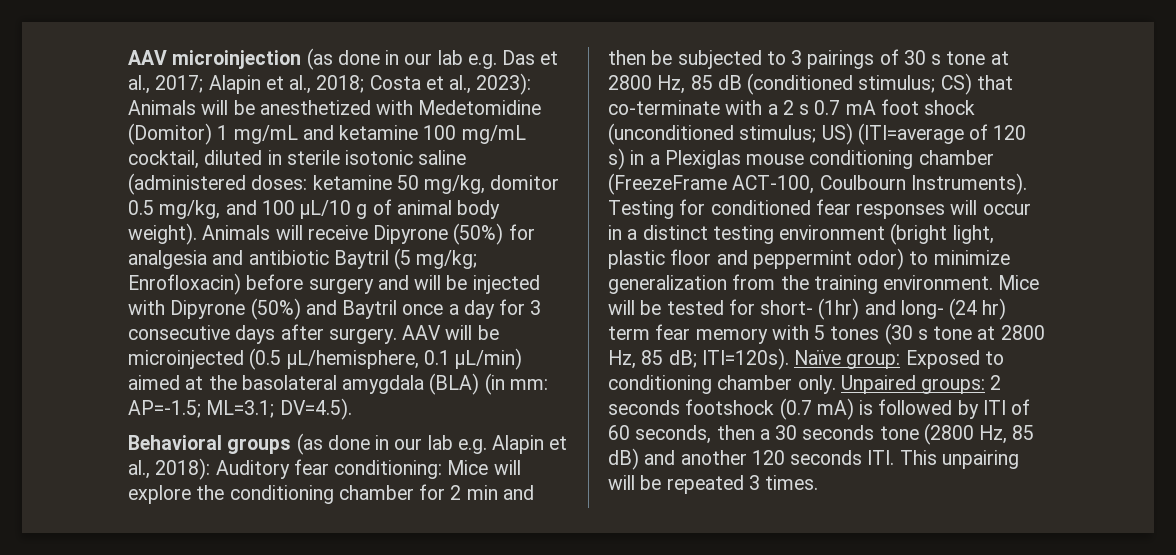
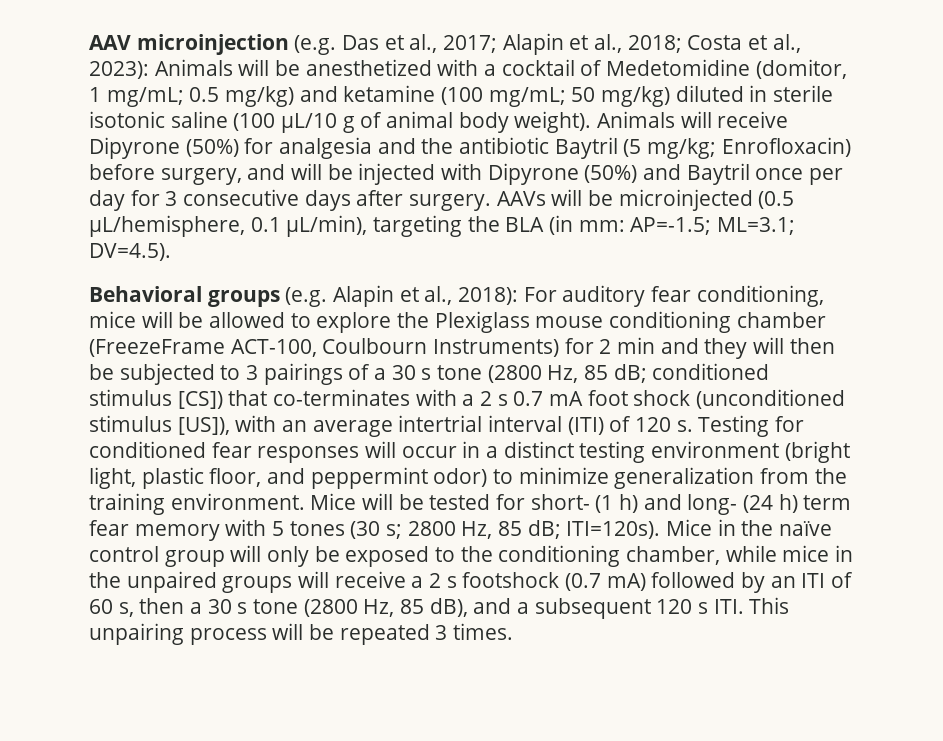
[306,48,497,70] (as done in our lab e.g. -> [294,35,337,55] (e.g.
[418,100,542,115] [128,123,526,145] [128,150,199,169] Medetomidine (Domitor) 1 mg/mL and ketamine 100 mg/mL cocktail, -> [484,59,847,79] [89,85,671,107] a cocktail of Medetomidine (domitor, 1 mg/mL; 0.5 mg/kg) and ketamine (100 mg/mL; 50 mg/kg)
[128,173,560,195] [128,200,295,219] (administered doses: ketamine 50 mg/kg, domitor 0.5 mg/kg, and 100 -> [233,113,276,131] (100
(244, 257) none -> [421,138,454,154] the
[308,278,374,294] surgery -> [160,168,242,185] surgery,
[448,304,459,315] a -> [809,168,844,185] per
[402,325,442,340] AAV -> [496,191,546,206] AAVs
[455,348,523,370] [128,373,480,395] μL/min) aimed at the basolateral amygdala (BLA) -> [286,215,545,237] μL/min), targeting the BLA
[296,433,568,455] [128,458,521,480] [128,485,414,504] (as done in our lab e.g. Alapin et al., 2018): Auditory fear conditioning: Mice will explore the conditioning chamber -> [285,285,824,307] [89,311,826,333] [89,338,559,357] (e.g. Alapin et al., 2018): For auditory fear conditioning, mice will be allowed to explore the Plexiglass mouse conditioning chamber (FreezeFrame ACT-100, Coulbourn Instruments)
(534, 492) none -> [704,337,785,359] they will
[903,50,1009,65] [608,73,1013,95] [608,100,720,115] 30 s tone at 2800 Hz, 85 dB (conditioned stimulus; CS) that co-terminate -> [374,363,770,383] [89,389,411,409] a 30 s tone (2800 Hz, 85 dB; conditioned stimulus [CS]) that co-terminates
[739,123,1027,145] [608,148,994,170] [608,173,1027,195] stimulus; US) (ITI=average of 120 s) in a Plexiglas mouse conditioning chamber (FreezeFrame ACT-100, Coulbourn Instruments). -> [89,415,693,437] stimulus [US]), with an average intertrial interval (ITI) of 120 s.
[670,249,712,265] floor -> [209,468,262,487] floor,
[818,298,860,320] (1hr) -> [595,494,639,513] (1 h)
[982,298,1007,320] hr) -> [778,494,798,513] h)
[917,326,996,340] s tone at -> [386,524,403,539] s;
[794,350,1004,369] [608,375,1002,394] [608,400,680,415] Naïve group: Exposed to conditioning chamber only. Unpaired groups: 2 seconds -> [666,519,833,536] [89,545,854,567] [89,571,457,593] Mice in the naïve control group will only be exposed to the conditioning chamber, while mice in the unpaired groups will receive a 2 s
[859,400,874,415] is -> (646, 582) none
(979, 409) none -> [770,576,796,588] an
[635,425,712,444] seconds, -> [118,602,134,617] s,
[802,423,1035,445] [608,448,863,470] seconds tone (2800 Hz, 85 dB) and another 120 seconds -> [237,598,709,619] s tone (2800 Hz, 85 dB), and a subsequent 120 s
(1019, 459) none -> [189,628,267,645] process

